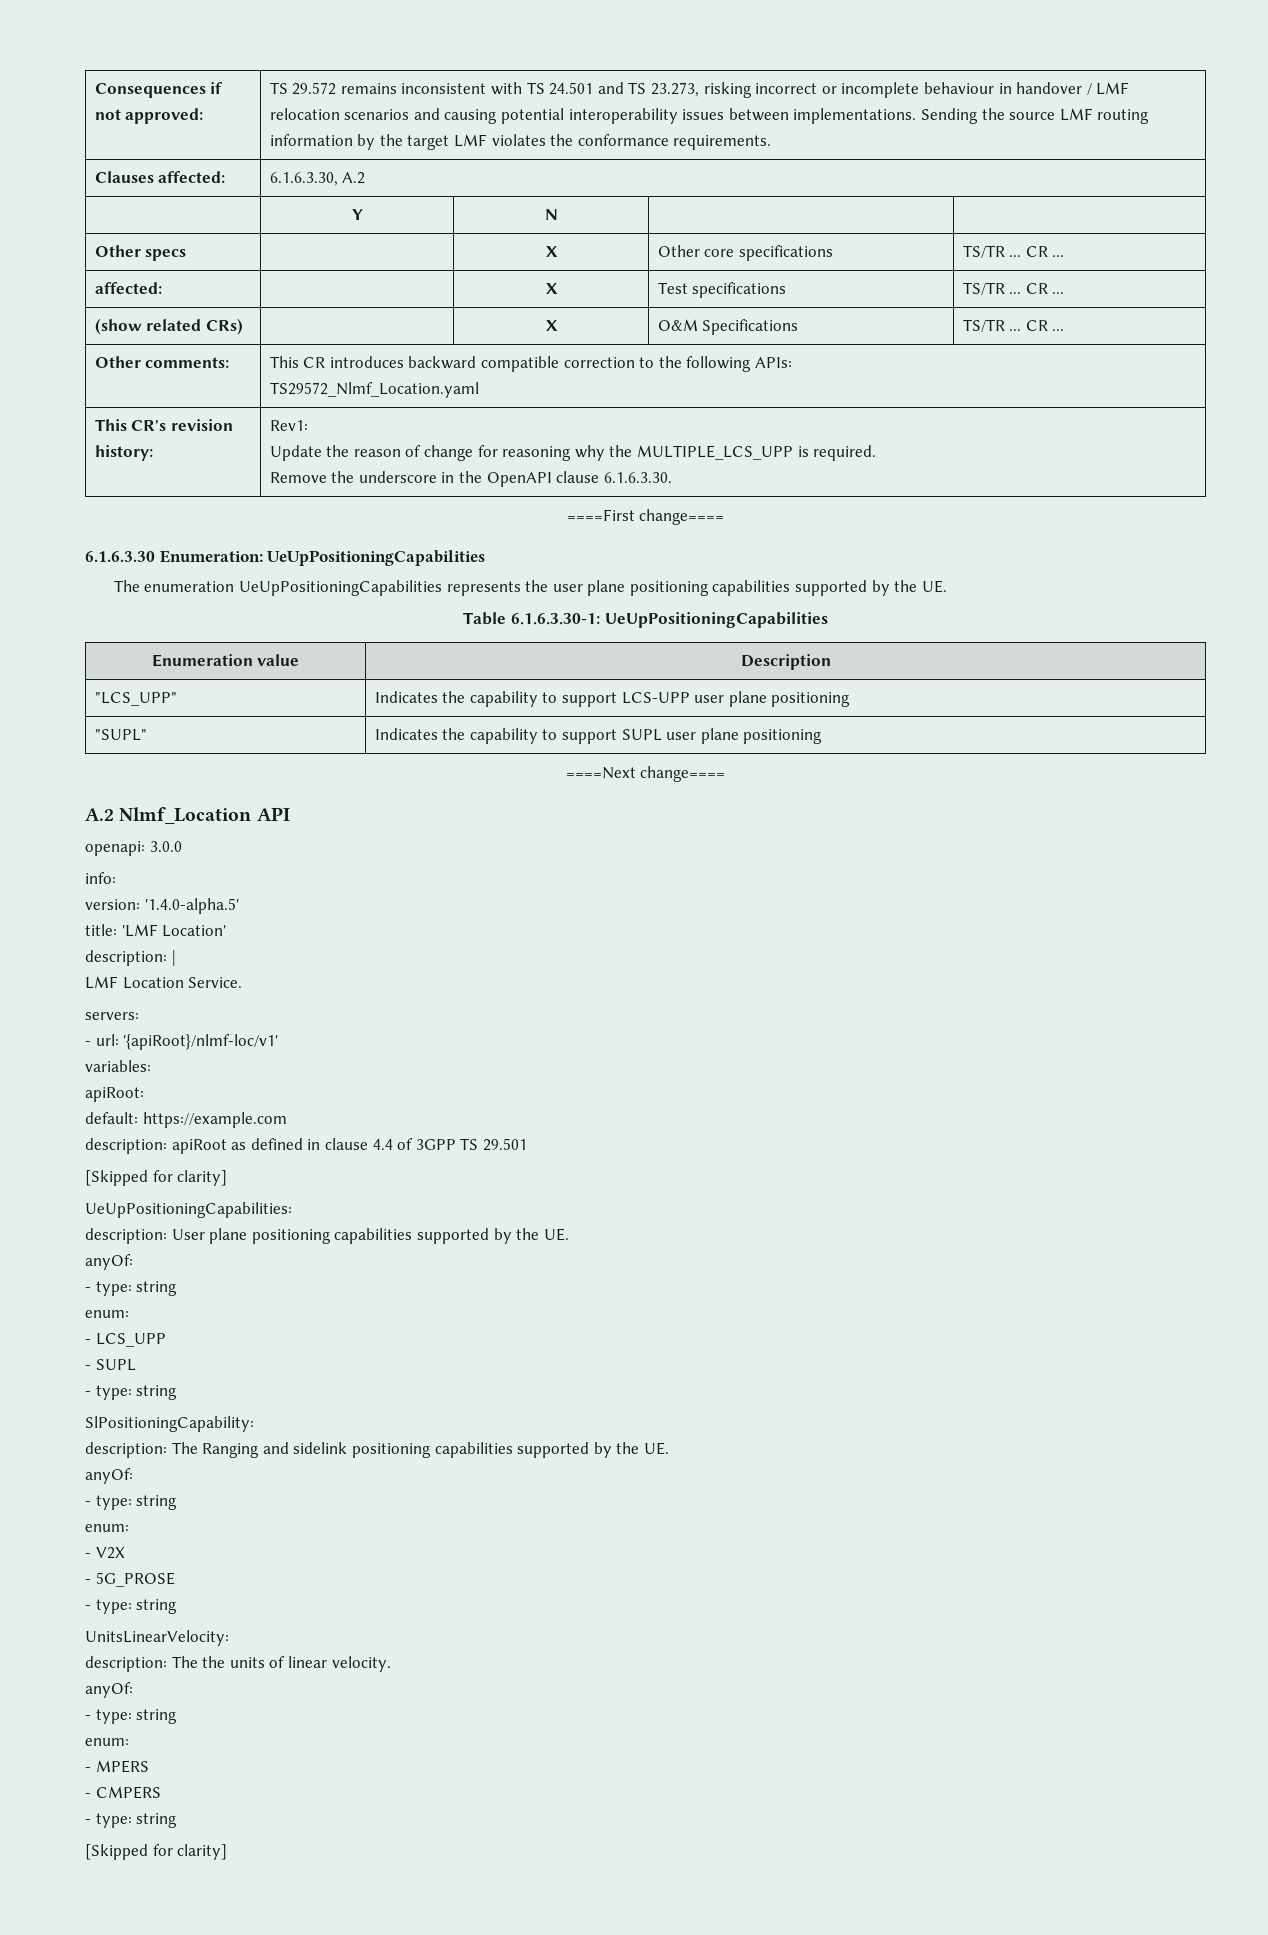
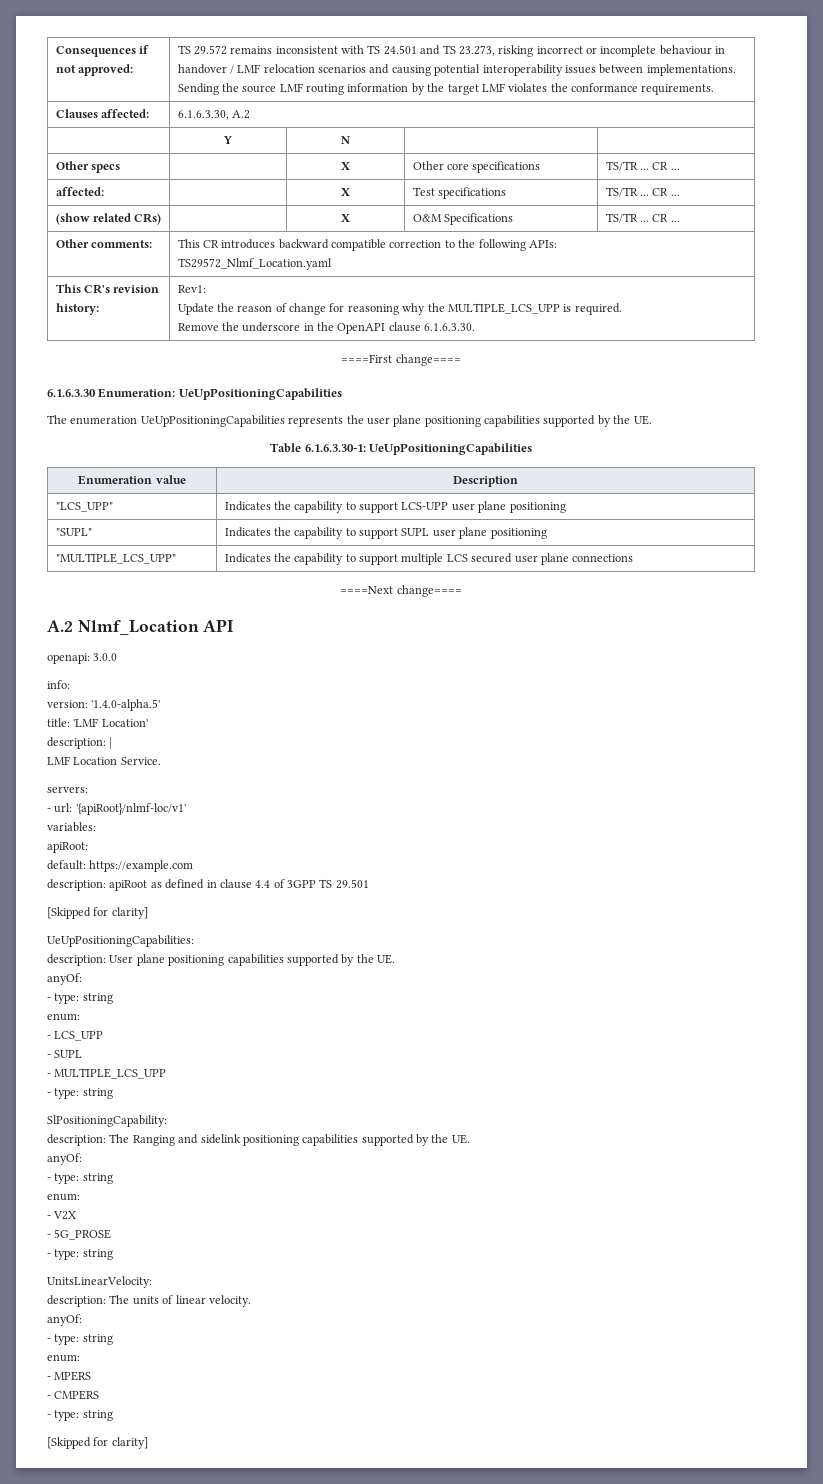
(823, 736) none -> [55,553,176,564] [224,553,634,565] // "MULTIPLE_LCS_UPP" | Indicates the capability to support multiple LCS secured user plane connections
(136, 1365) none -> [47,1068,167,1079] // - MULTIPLE_LCS_UPP
[202,1656,226,1668] the -> (130, 1299) none

